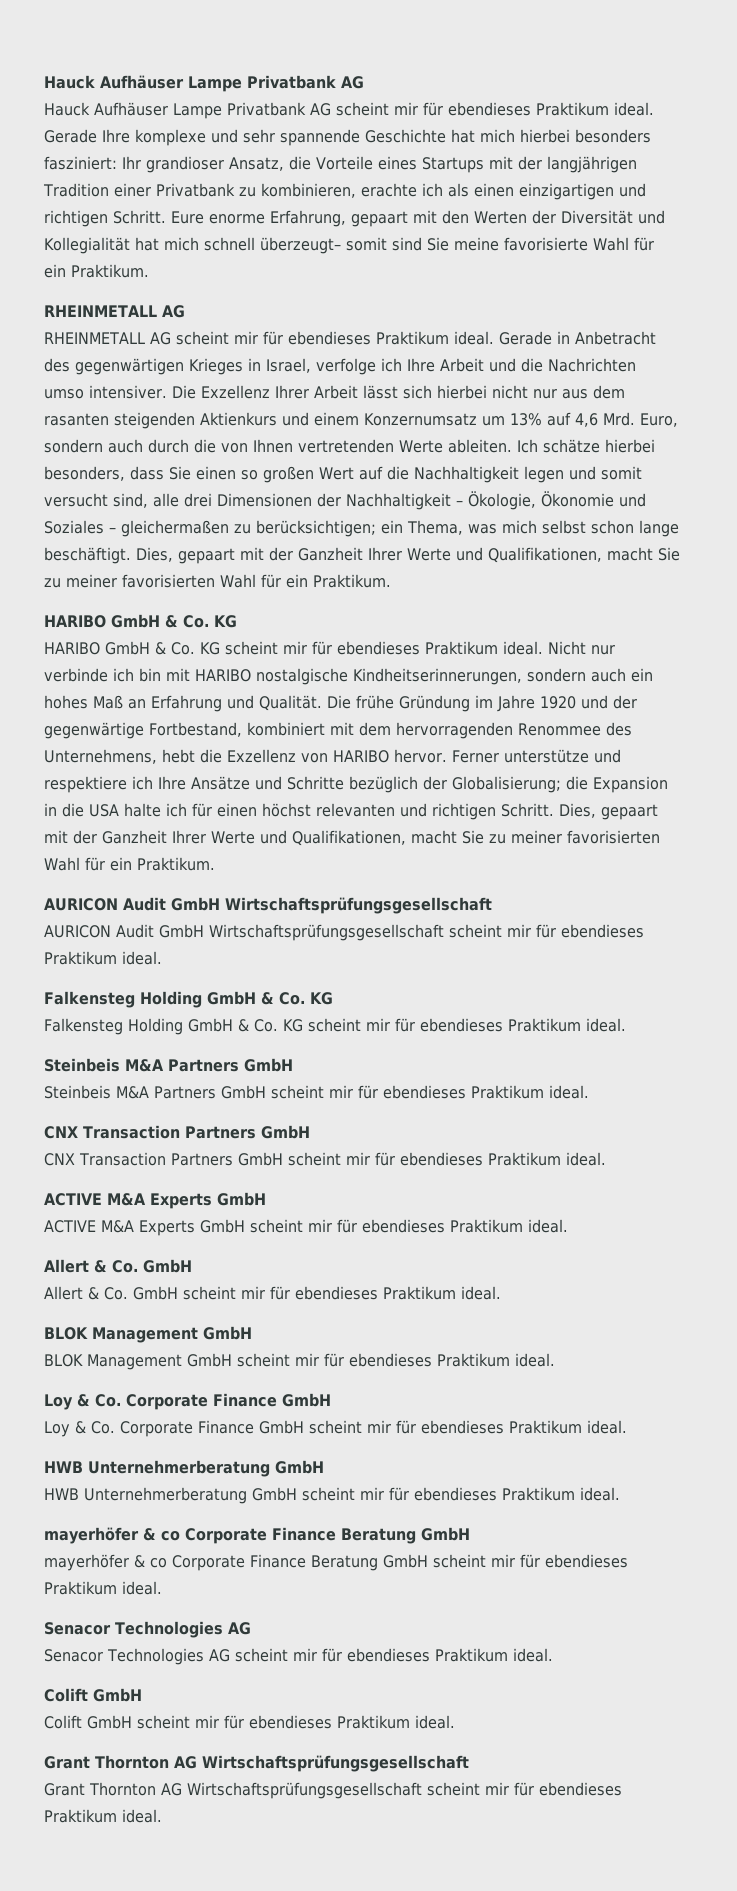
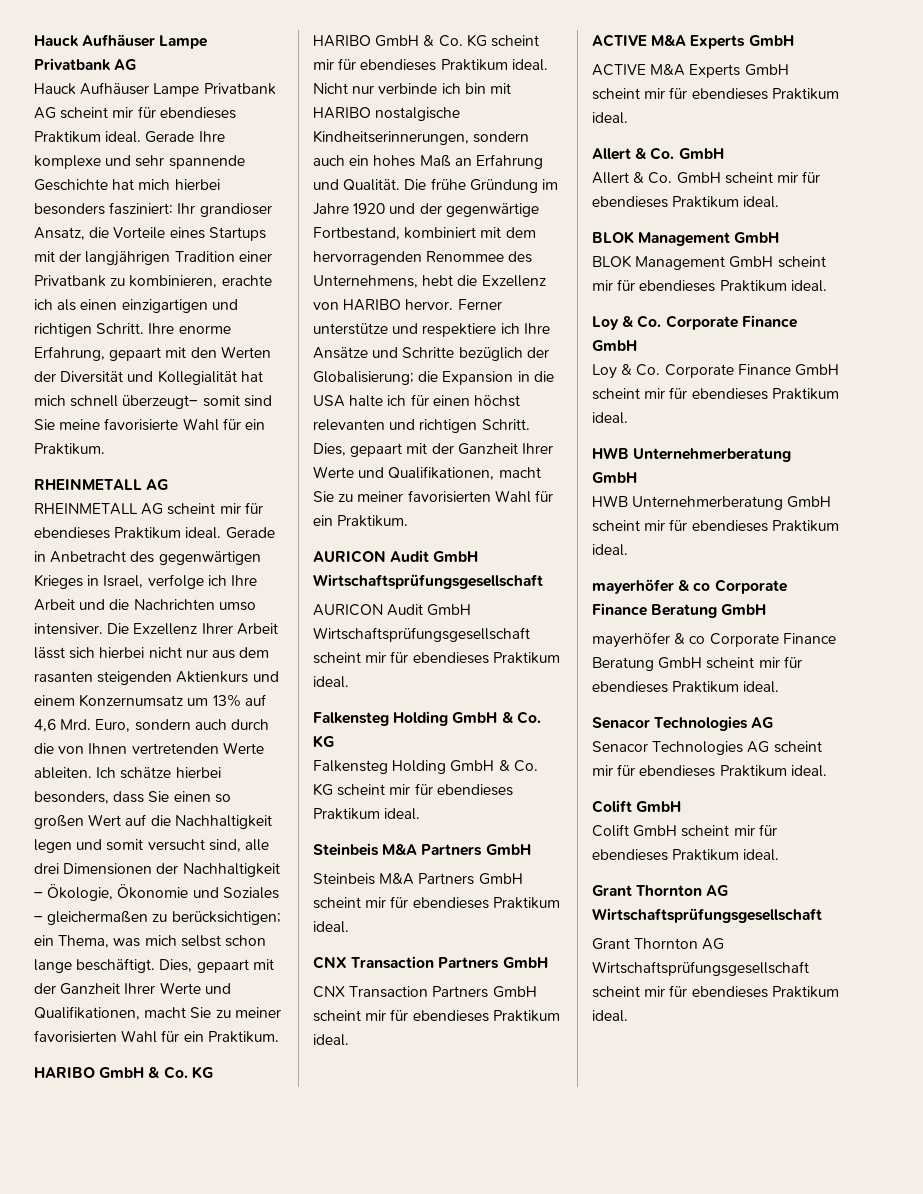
[171,211,204,224] Eure -> [148,323,175,334] Ihre

